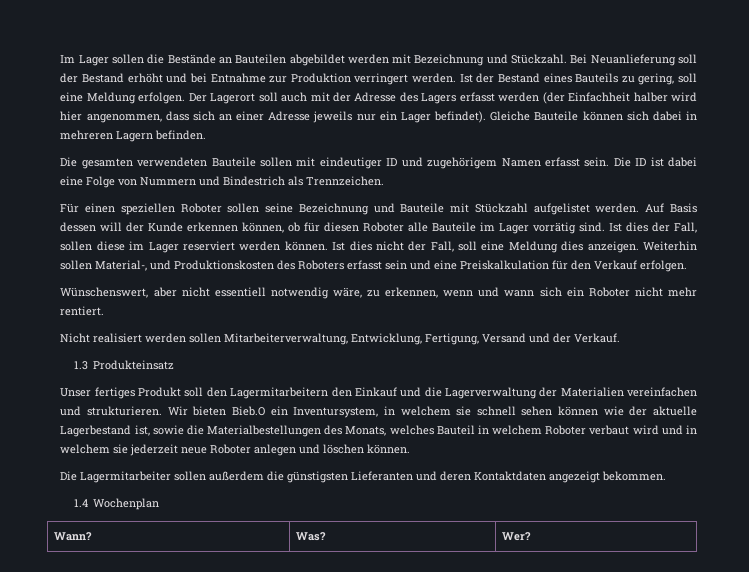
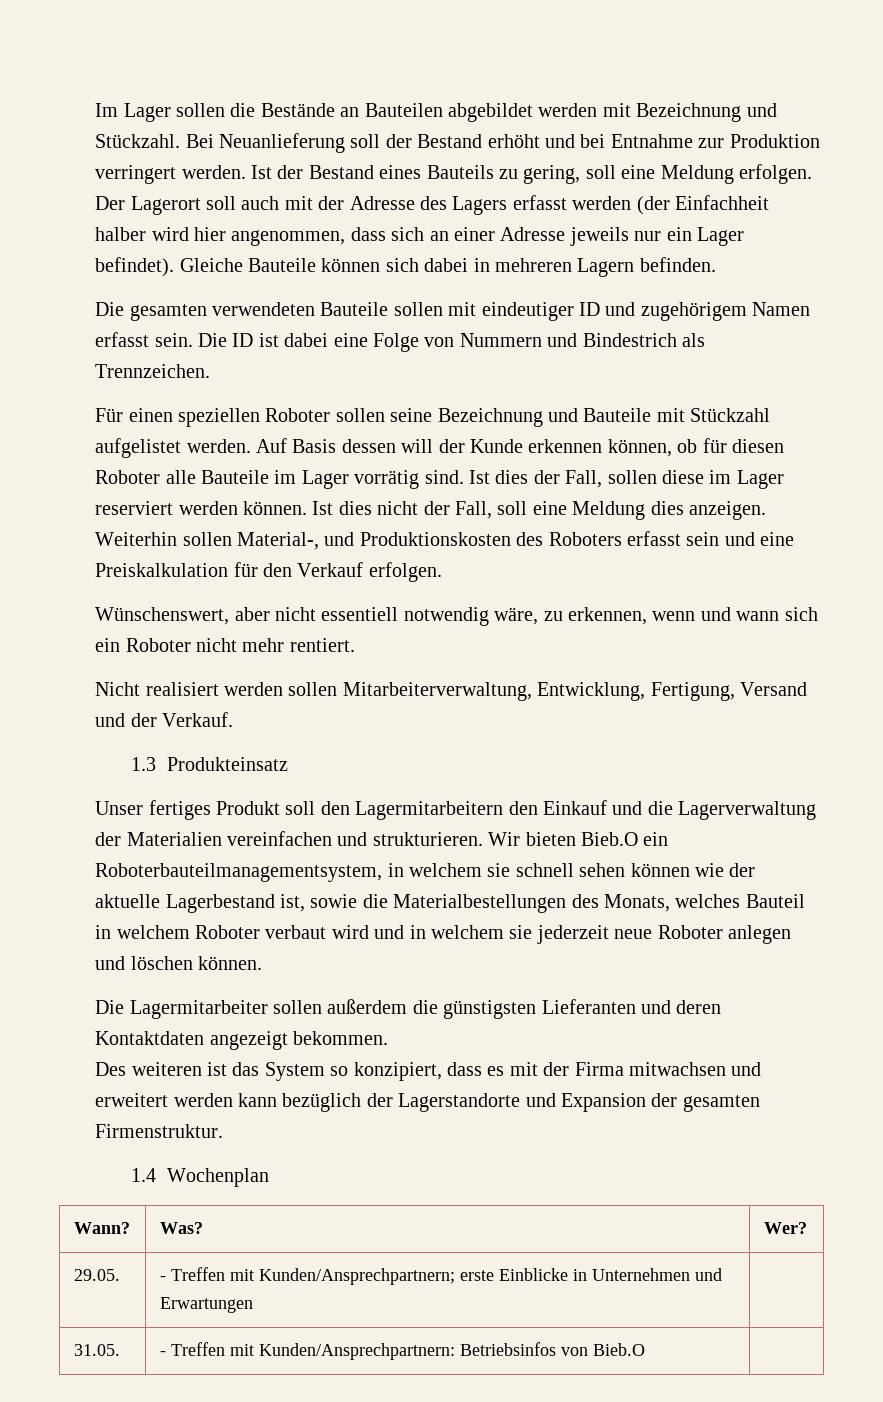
[293,407,379,418] Inventursystem, -> [95,863,383,882] Roboterbauteilmanagementsystem,
(667, 476) none -> [95,1062,762,1081] [95,1093,760,1112] [95,1124,224,1138] // Des weiteren ist das System so konzipiert, dass es mit der Firma mitwachsen und erweitert werden kann bezüglich der Lagerstandorte und Expansion der gesamten Firmenstruktur.
(532, 536) none -> [73,1269,120,1281] [159,1267,722,1285] [159,1297,253,1313] [73,1344,120,1356] [159,1342,645,1360] // 29.05. | - Treffen mit Kunden/Ansprechpartnern; erste Einblicke in Unternehmen und Erwartungen | // 31.05. | - Treffen mit Kunden/Ansprechpartnern: Betriebsinfos von Bieb.O |

